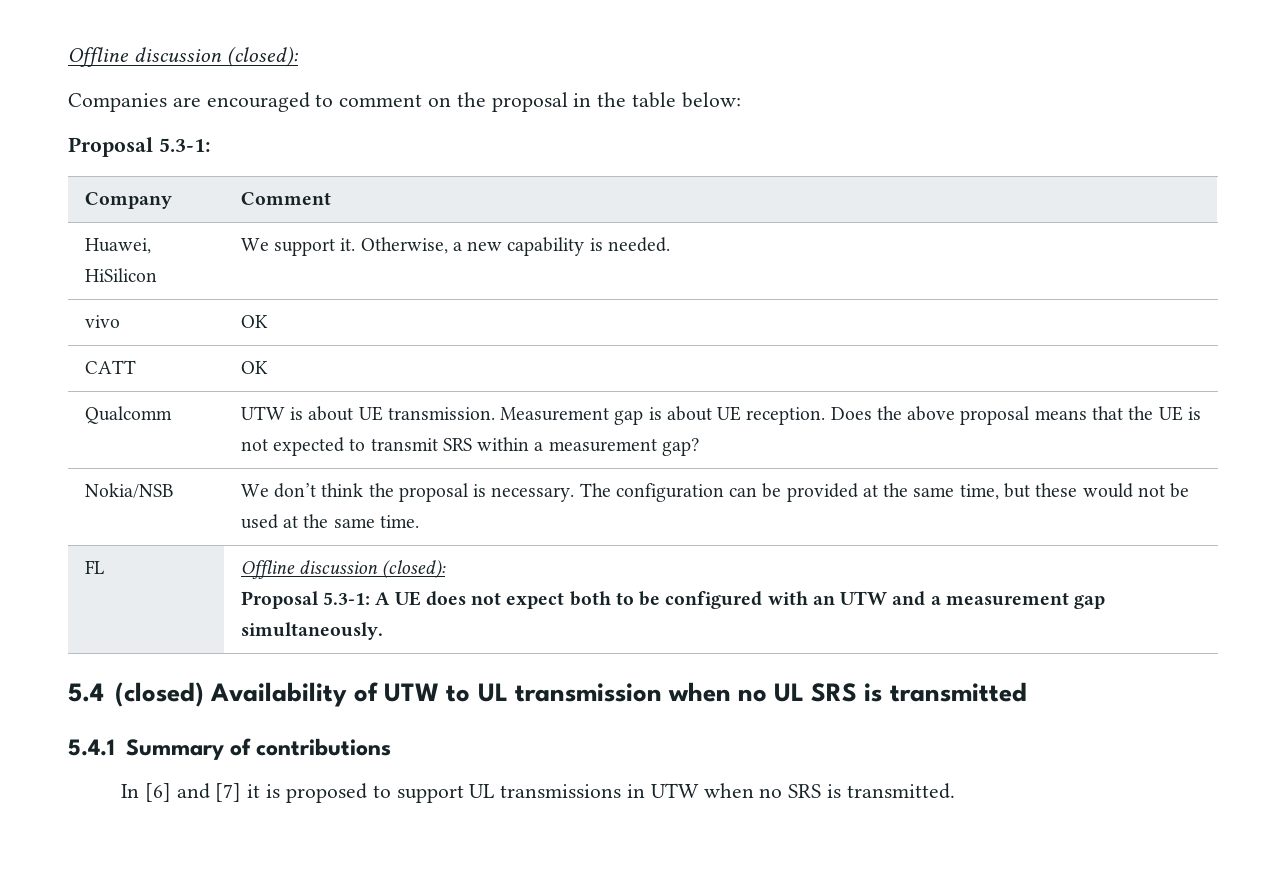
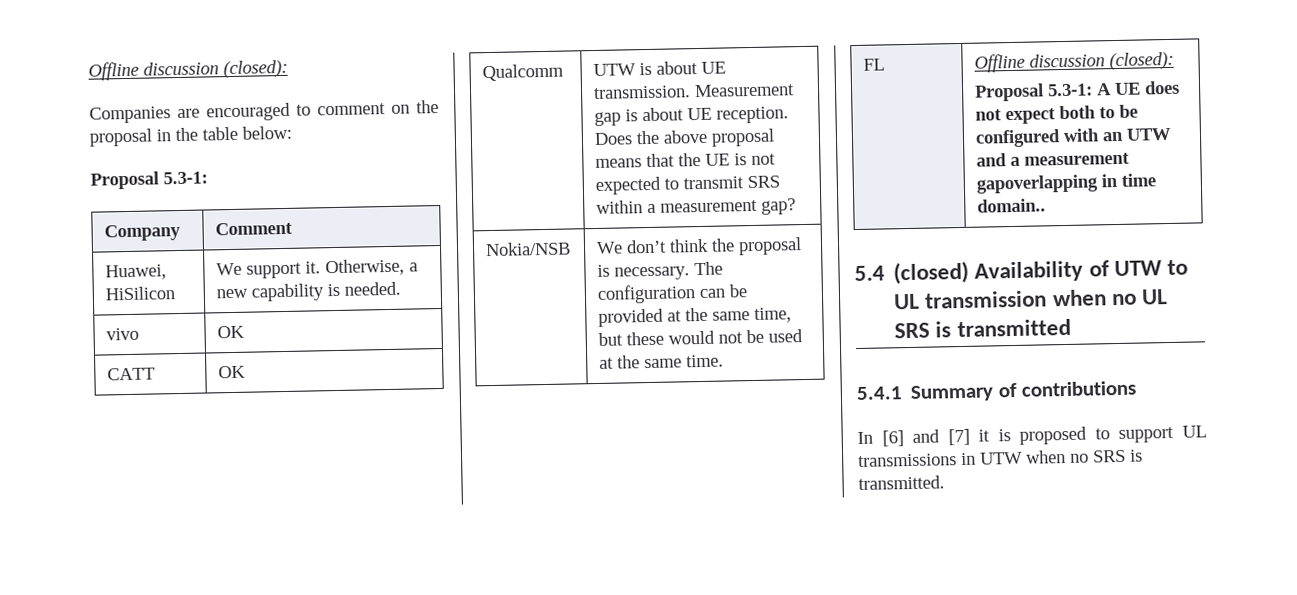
[1074,595,1106,609] [240,622,383,640] gap simultaneously. -> [975,173,1156,194] [976,198,1046,213] gapoverlapping in time domain..

